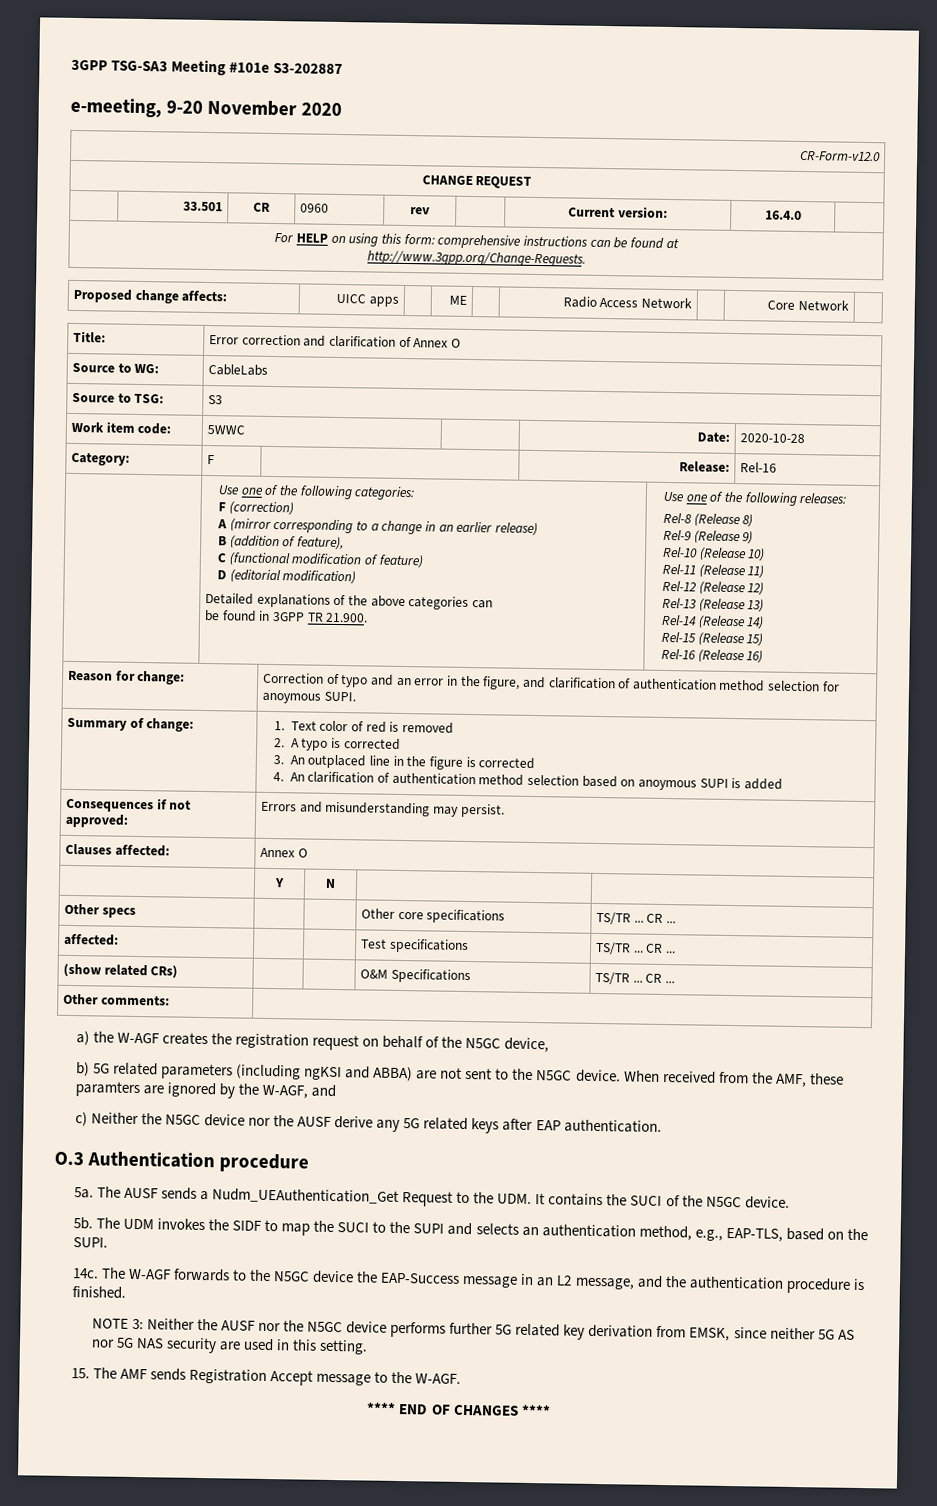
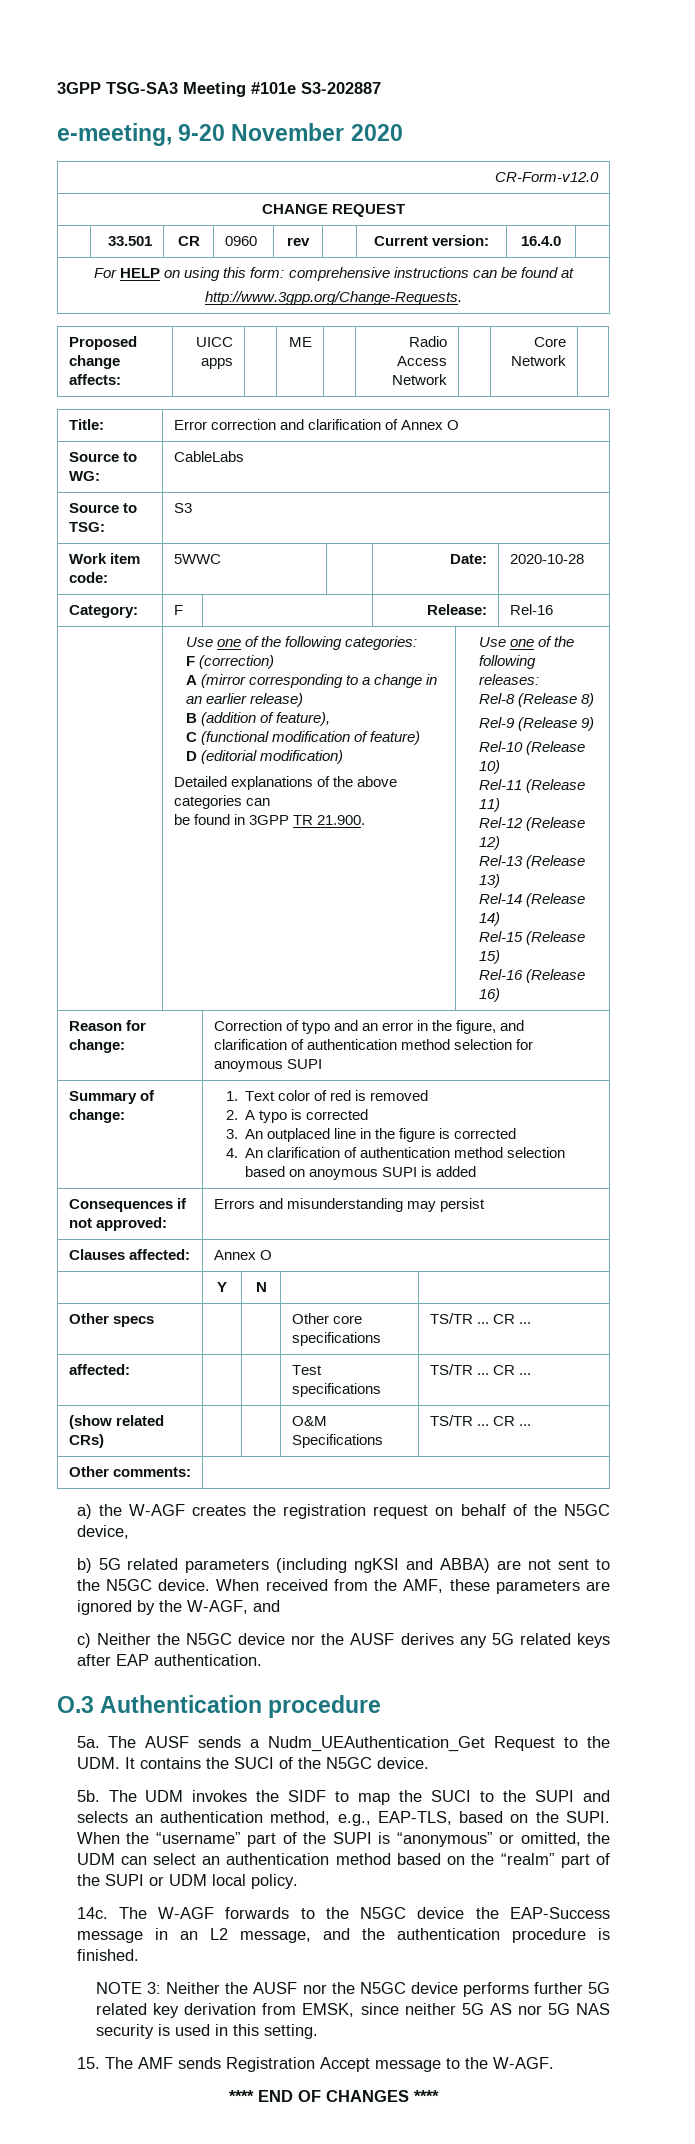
[323,691,356,702] SUPI. -> [286,1059,322,1069] SUPI
[460,803,505,818] persist. -> [440,1198,486,1212] persist
[74,1081,140,1098] paramters -> [495,1580,580,1594] parameters
[334,1116,374,1129] derive -> [400,1633,454,1645] derives
(108, 1242) none -> [76,1832,610,1847] [76,1853,611,1868] [76,1874,298,1889] When the “username” part of the SUPI is “anonymous” or omitted, the UDM can select an authentication method based on the “realm” part of the SUPI or UDM local policy.
[218,1341,241,1351] are -> [158,2024,171,2036] is

